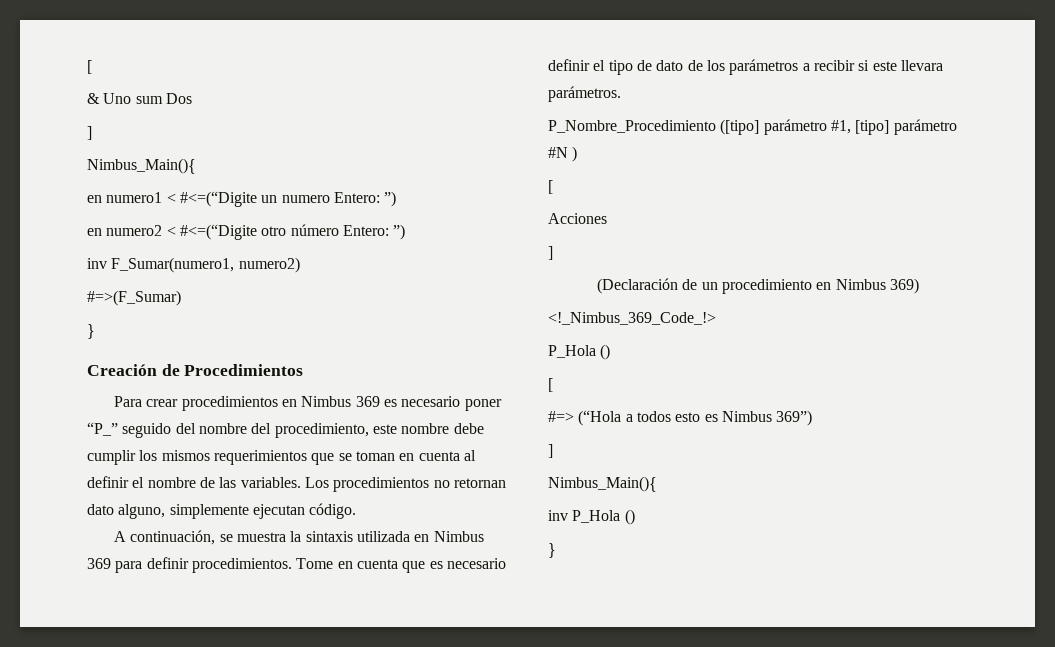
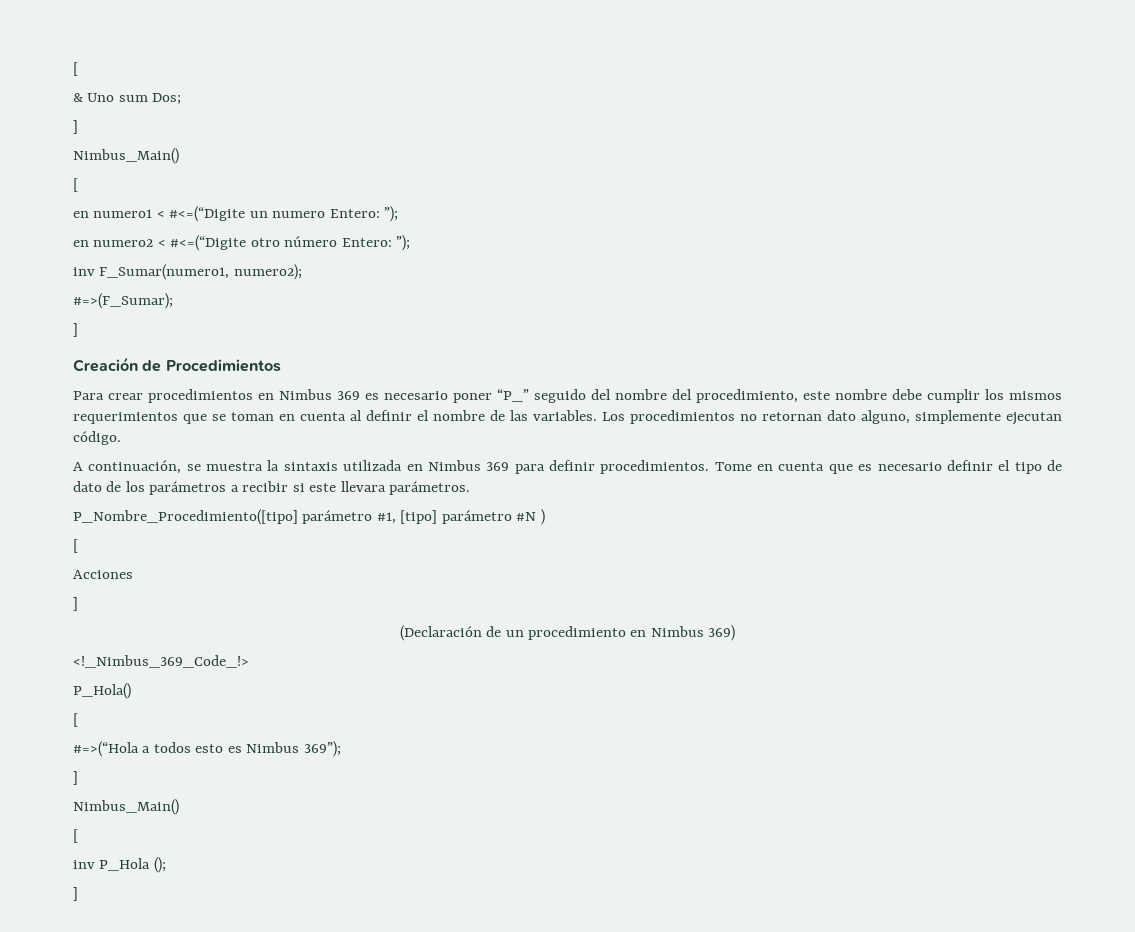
[165,93,192,104] [87,126,92,140] [87,158,196,174] Dos // ] // Nimbus_Main(){ -> [152,93,182,105] [73,120,78,134] [73,148,179,164] [73,178,78,192] Dos; // ] // Nimbus_Main() // [
[384,191,397,207] ”) -> [384,206,399,222] ”);
[393,224,406,240] ”) -> [396,235,411,251] ”);
[238,257,300,273] [87,290,181,306] [87,324,95,339] numero2) // #=>(F_Sumar) // } -> [233,264,302,280] [73,293,173,309] [73,323,78,337] numero2); // #=>(F_Sumar); // ]
[548,119,760,135] P_Nombre_Procedimiento ([tipo] -> [73,509,298,525] P_Nombre_Procedimiento([tipo]
[548,344,611,360] [548,378,553,392] [548,410,622,426] P_Hola () // [ // #=> (“Hola -> [73,683,131,699] [73,713,78,727] [73,741,139,757] P_Hola() // [ // #=>(“Hola
[776,410,813,426] [548,444,553,458] [548,476,657,492] 369”) // ] // Nimbus_Main(){ -> [303,741,341,757] [73,771,78,785] [73,799,179,815] [73,829,78,843] 369”); // ] // Nimbus_Main() // [
[624,509,635,525] [548,543,556,558] () // } -> [153,857,166,873] [73,887,78,901] (); // ]

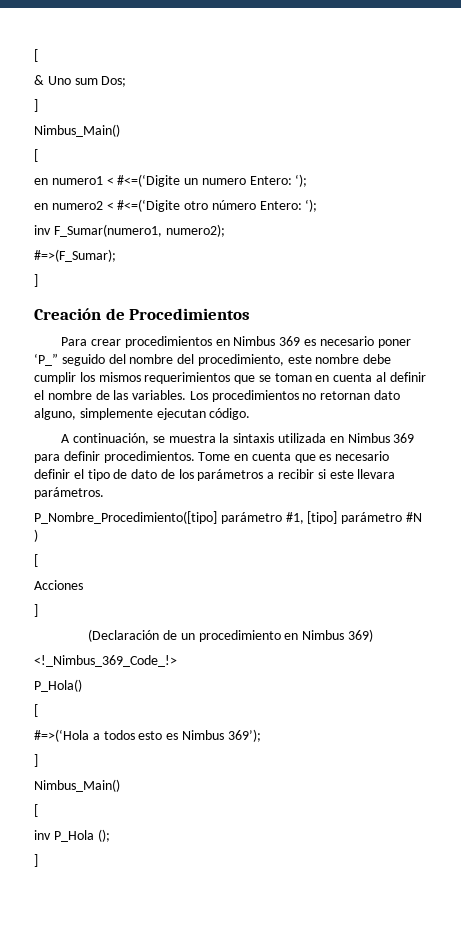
[169,206,246,222] #<=(“Digite -> [117,174,181,187] #<=(‘Digite
[384,206,399,222] ”); -> [295,174,308,187] ‘);
[170,235,247,251] #<=(“Digite -> [117,199,181,212] #<=(‘Digite
[396,235,411,251] ”); -> [305,199,318,212] ‘);
[497,389,529,402] “P_” -> [34,353,58,366] ‘P_”
[73,741,139,757] #=>(“Hola -> [34,729,89,742] #=>(‘Hola
[303,741,341,757] 369”); -> [227,729,261,742] 369’);

